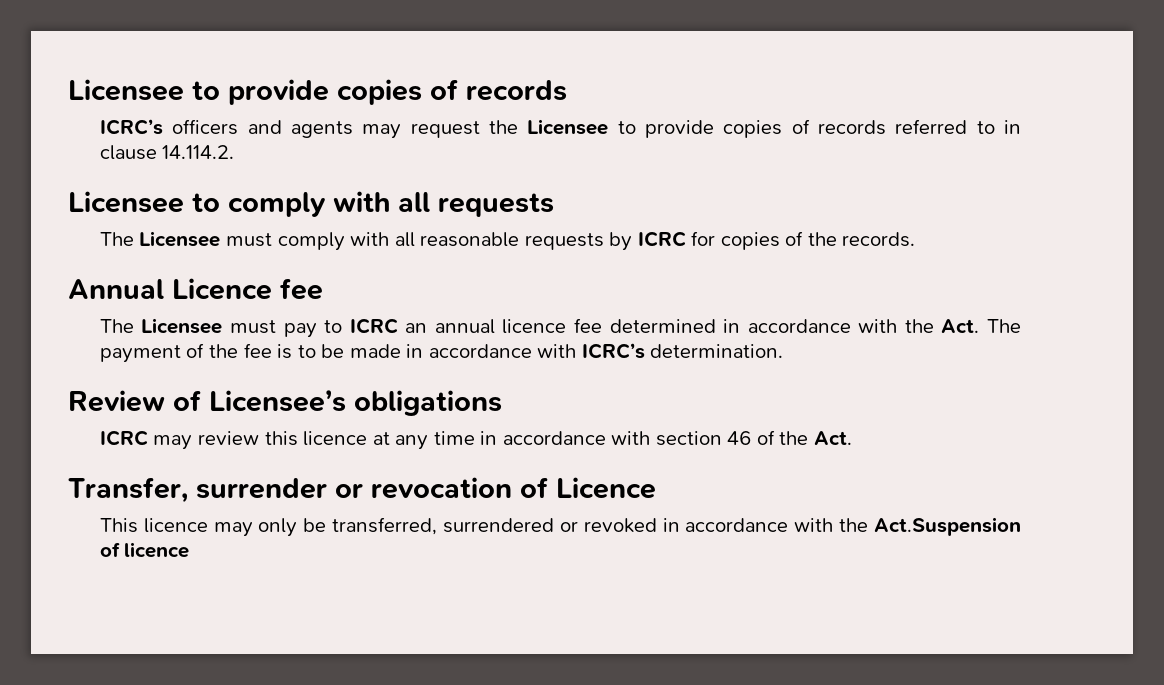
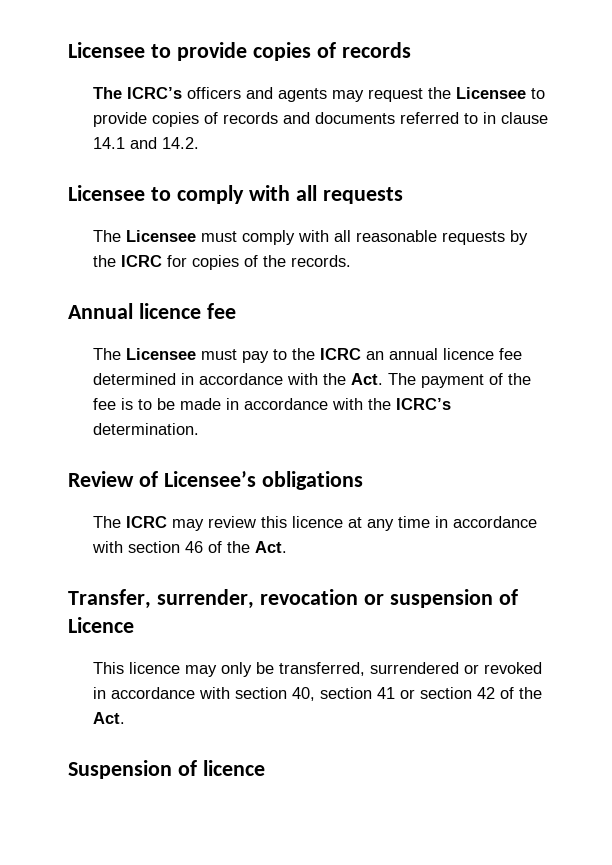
(567, 90) none -> [92,87,122,99] The
(886, 127) none -> [282,112,395,124] and documents
[162,145,235,159] 14.114.2. -> [92,137,199,149] 14.1 and 14.2.
(633, 241) none -> [92,255,116,267] the
[172,278,272,300] Licence -> [138,303,201,319] licence
(343, 326) none -> [291,348,315,360] the
(577, 351) none -> [367,398,391,410] the
(502, 403) none -> [92,516,121,528] The
[196,477,512,499] surrender or revocation -> [156,589,493,609] surrender, revocation or suspension
[839,517,1022,536] the Act.Suspension -> [234,687,542,701] [92,712,125,724] [68,760,172,779] section 40, section 41 or section 42 of the Act. // Suspension

